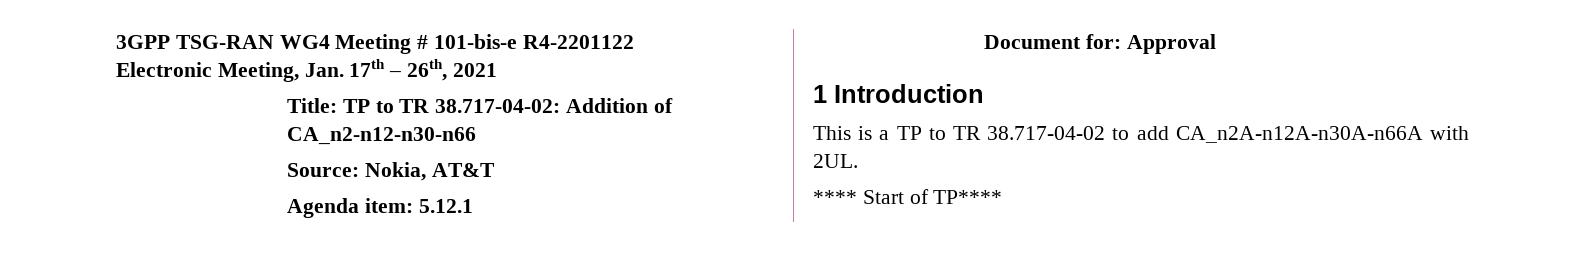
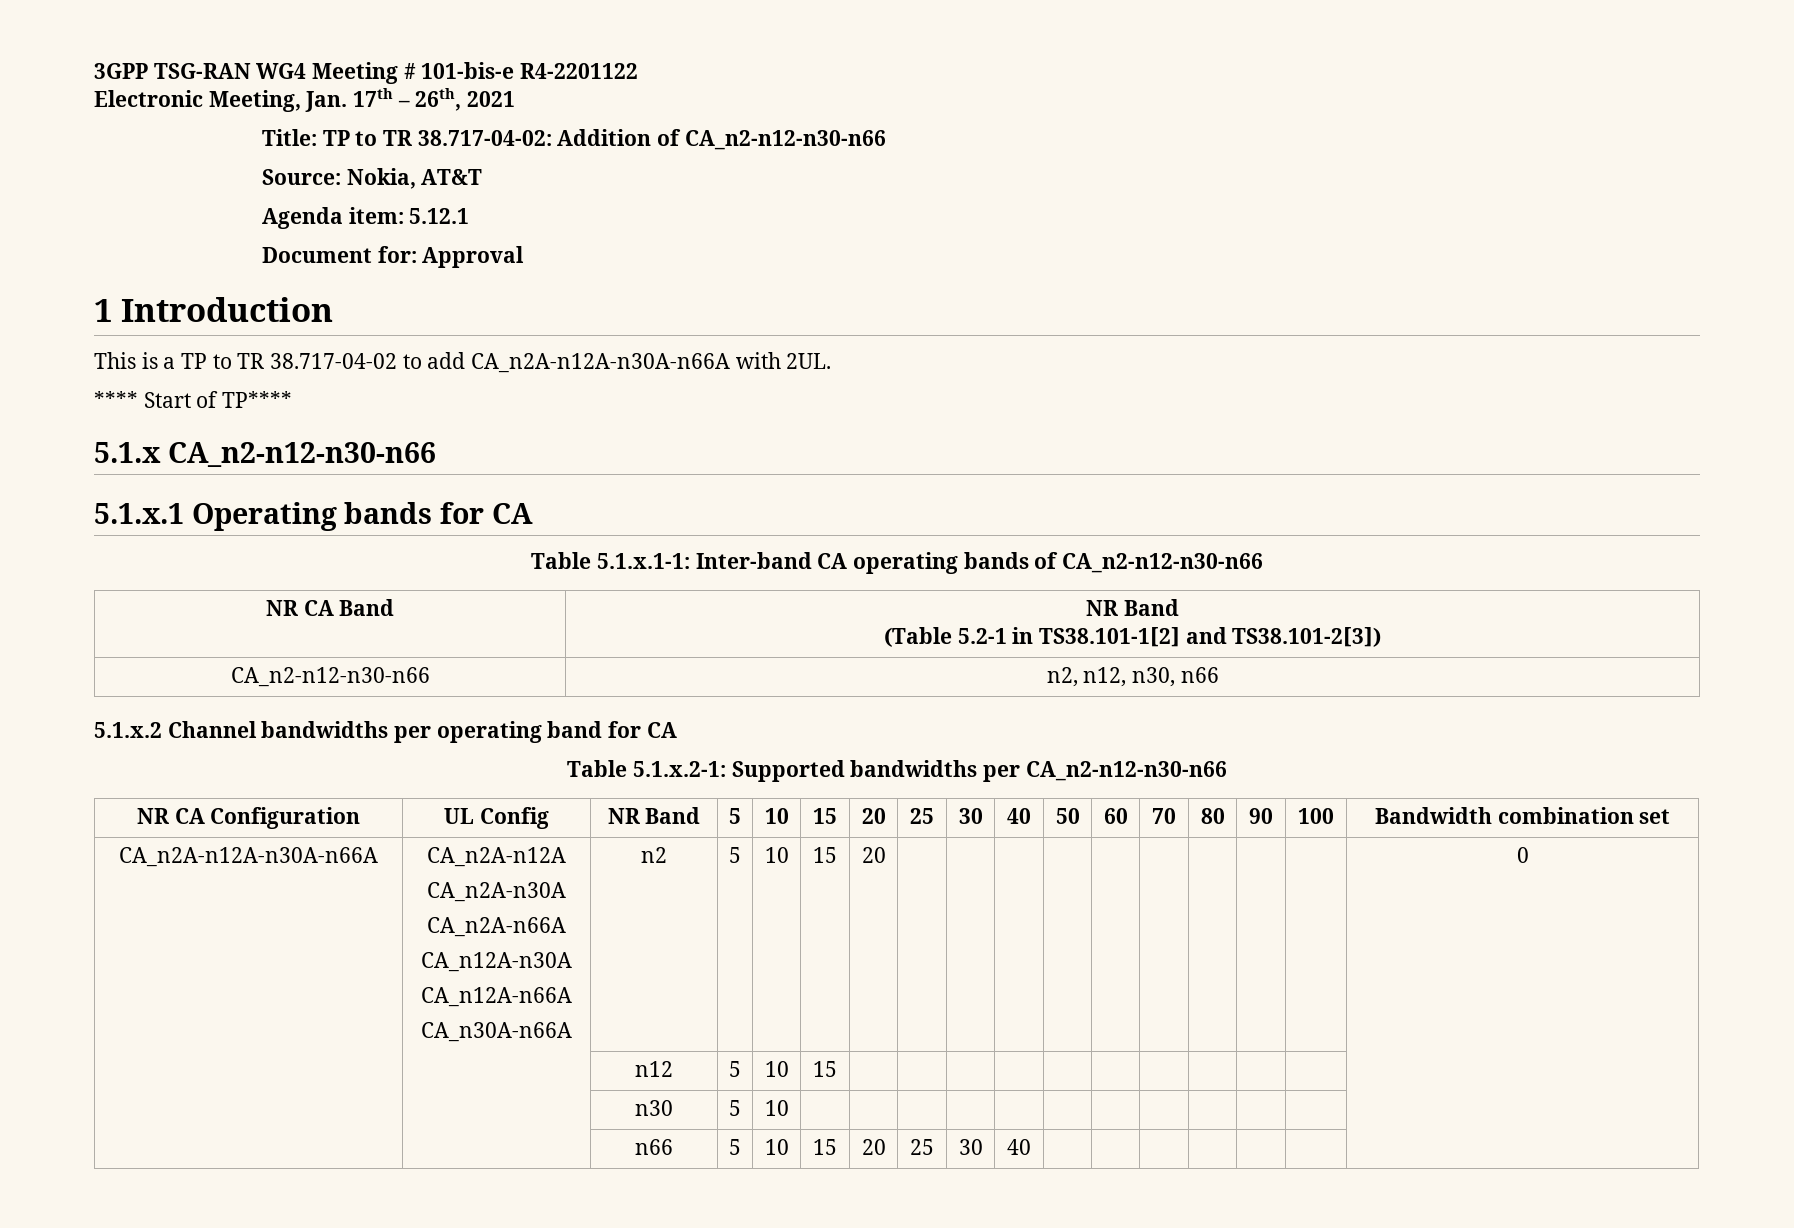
(1003, 197) none -> [94,442,436,467] [94,502,533,531] [531,552,1263,574] [265,599,395,616] [1086,599,1179,616] [883,627,1382,647] [230,667,430,687] [1046,667,1219,687] [94,721,677,743] [567,760,1227,782] [136,807,361,829] [444,807,549,829] [607,807,701,824] [729,808,741,824] [764,808,789,824] [813,808,837,824] [861,808,886,824] [910,808,934,824] [958,808,983,824] [1007,808,1031,824] [1055,808,1080,824] [1103,808,1128,824] [1152,808,1176,824] [1200,808,1225,824] [1249,808,1273,824] [1298,808,1334,824] [1374,807,1671,824] [119,847,378,867] [427,847,566,867] [427,882,566,902] [427,917,566,937] [421,952,572,972] [421,987,572,1007] [421,1022,572,1042] [641,847,667,863] [729,847,741,863] [764,847,789,863] [813,847,837,863] [861,847,886,863] [1516,847,1529,863] [635,1061,673,1077] [729,1061,741,1077] [764,1061,789,1077] [813,1061,837,1077] [635,1100,673,1116] [729,1100,741,1116] [764,1100,789,1116] [635,1139,673,1155] [729,1139,741,1155] [764,1139,789,1155] [813,1139,837,1155] [861,1139,886,1155] [910,1139,934,1155] [958,1139,983,1155] [1007,1139,1031,1155] // 5.1.x CA_n2-n12-n30-n66 // 5.1.x.1 Operating bands for CA // Table 5.1.x.1-1: Inter-band CA operating bands of CA_n2-n12-n30-n66 // NR CA Band | NR Band // (Table 5.2-1 in TS38.101-1[2] and TS38.101-2[3]) // CA_n2-n12-n30-n66 | n2, n12, n30, n66 // 5.1.x.2 Channel bandwidths per operating band for CA // Table 5.1.x.2-1: Supported bandwidths per CA_n2-n12-n30-n66 // NR CA Configuration | UL Config | NR Band | 5 | 10 | 15 | 20 | 25 | 30 | 40 | 50 | 60 | 70 | 80 | 90 | 100 | Bandwidth combination set // CA_n2A-n12A-n30A-n66A | CA_n2A-n12A // CA_n2A-n30A // CA_n2A-n66A // CA_n12A-n30A // CA_n12A-n66A // CA_n30A-n66A | n2 | 5 | 10 | 15 | 20 | | | | | | | | | | 0 // | | n12 | 5 | 10 | 15 | | | | | | | | | | | // | | n30 | 5 | 10 | | | | | | | | | | | | // | | n66 | 5 | 10 | 15 | 20 | 25 | 30 | 40 | | | | | | |

